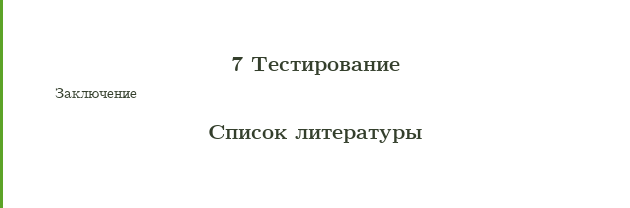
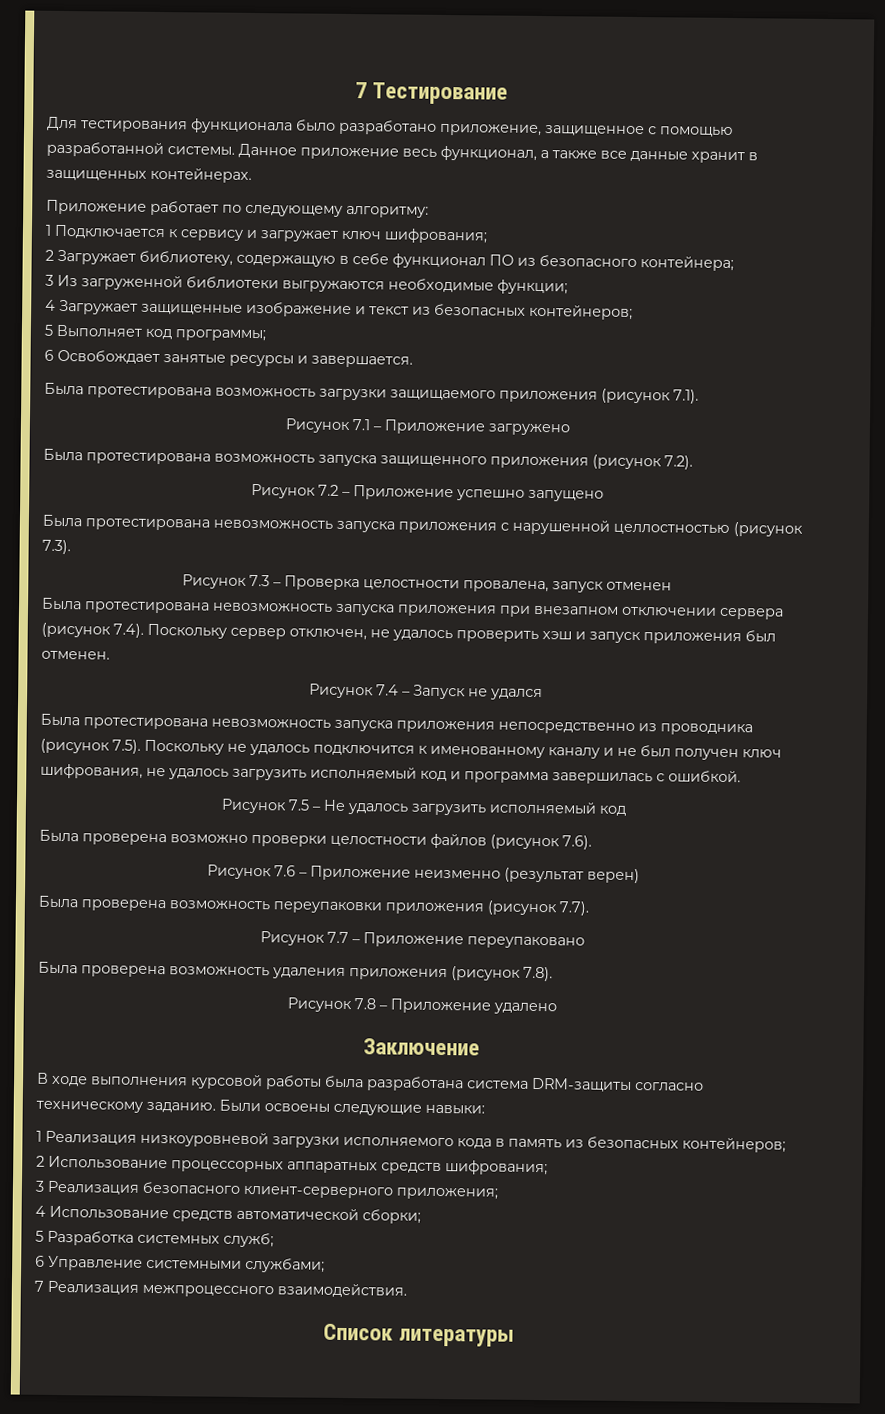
[55,88,137,98] Заключение -> [47,116,734,138] [46,141,758,164] [46,167,252,183] [46,199,429,218] [45,224,488,244] [45,249,734,272] [45,274,568,295] [45,299,633,320] [44,324,266,342] [44,349,413,368] [44,382,699,404] [285,418,570,436] [43,448,693,470] [251,483,604,502] [42,514,803,537] [42,539,71,555] [181,574,672,593] [41,597,784,620] [41,622,776,645] [41,650,110,660] [308,683,543,701] [40,713,753,736] [40,738,782,761] [40,763,741,785] [221,798,626,816] [39,829,592,850] [207,864,640,884] [38,895,589,916] [260,931,585,949] [38,961,553,982] [286,997,557,1015] [363,1038,480,1056] [37,1072,704,1092] [36,1099,485,1116] [36,1130,786,1153] [36,1155,548,1176] [35,1180,498,1200] [35,1205,421,1224] [35,1230,274,1248] [35,1255,325,1273] [34,1280,407,1298] Для тестирования функционала было разработано приложение, защищенное с помощью разработанной системы. Данное приложение весь функционал, а также все данные хранит в защищенных контейнерах. // Приложение работает по следующему алгоритму: // 1 Подключается к сервису и загружает ключ шифрования; // 2 Загружает библиотеку, содержащую в себе функционал ПО из безопасного контейнера; // 3 Из загруженной библиотеки выгружаются необходимые функции; // 4 Загружает защищенные изображение и текст из безопасных контейнеров; // 5 Выполняет код программы; // 6 Освобождает занятые ресурсы и завершается. // Была протестирована возможность загрузки защищаемого приложения (рисунок 7.1). // Рисунок 7.1 – Приложение загружено // Была протестирована возможность запуска защищенного приложения (рисунок 7.2). // Рисунок 7.2 – Приложение успешно запущено // Была протестирована невозможность запуска приложения с нарушенной целлостностью (рисунок 7.3). // Рисунок 7.3 – Проверка целостности провалена, запуск отменен // Была протестирована невозможность запуска приложения при внезапном отключении сервера (рисунок 7.4). Поскольку сервер отключен, не удалось проверить хэш и запуск приложения был отменен. // Рисунок 7.4 – Запуск не удался // Была протестирована невозможность запуска приложения непосредственно из проводника (рисунок 7.5). Поскольку не удалось подключится к именованному каналу и не был получен ключ шифрования, не удалось загрузить исполняемый код и программа завершилась с ошибкой. // Рисунок 7.5 – Не удалось загрузить исполняемый код // Была проверена возможно проверки целостности файлов (рисунок 7.6). // Рисунок 7.6 – Приложение неизменно (результат верен) // Была проверена возможность переупаковки приложения (рисунок 7.7). // Рисунок 7.7 – Приложение переупаковано // Была проверена возможность удаления приложения (рисунок 7.8). // Рисунок 7.8 – Приложение удалено // Заключение // В ходе выполнения курсовой работы была разработана система DRM-защиты согласно техническому заданию. Были освоены следующие навыки: // 1 Реализация низкоуровневой загрузки исполняемого кода в память из безопасных контейнеров; // 2 Использование процессорных аппаратных средств шифрования; // 3 Реализация безопасного клиент-серверного приложения; // 4 Использование средств автоматической сборки; // 5 Разработка системных служб; // 6 Управление системными службами; // 7 Реализация межпроцессного взаимодействия.

